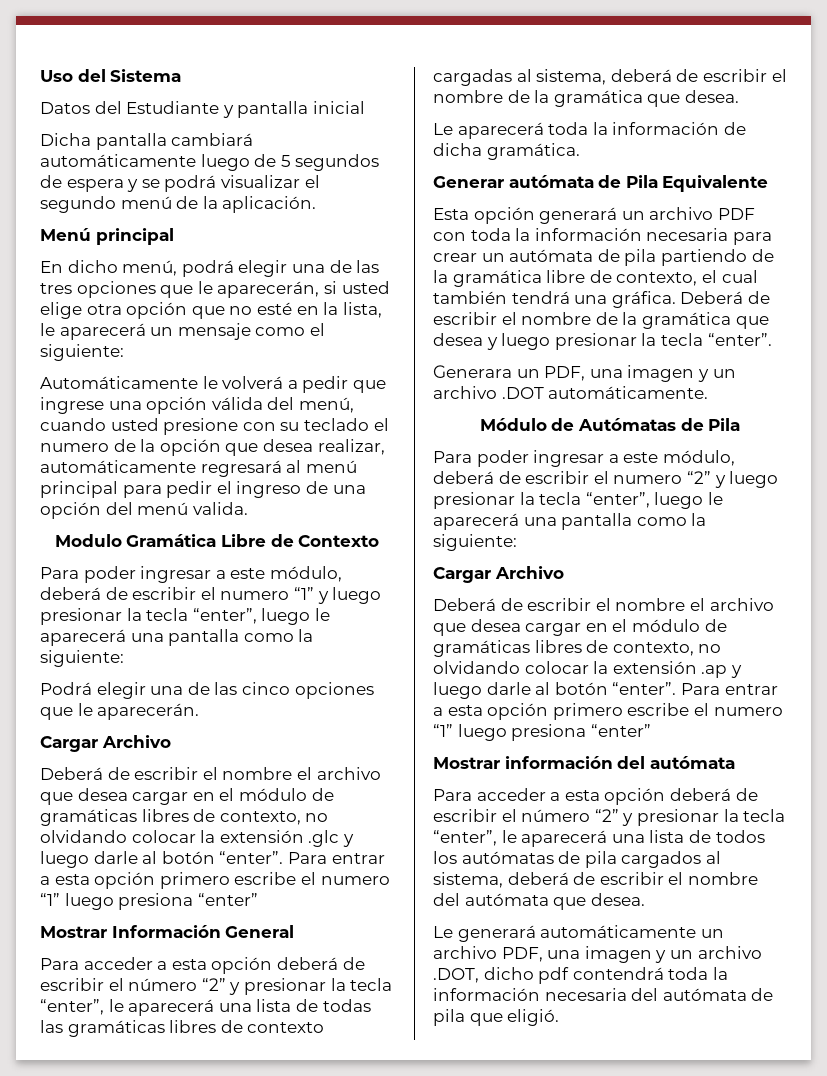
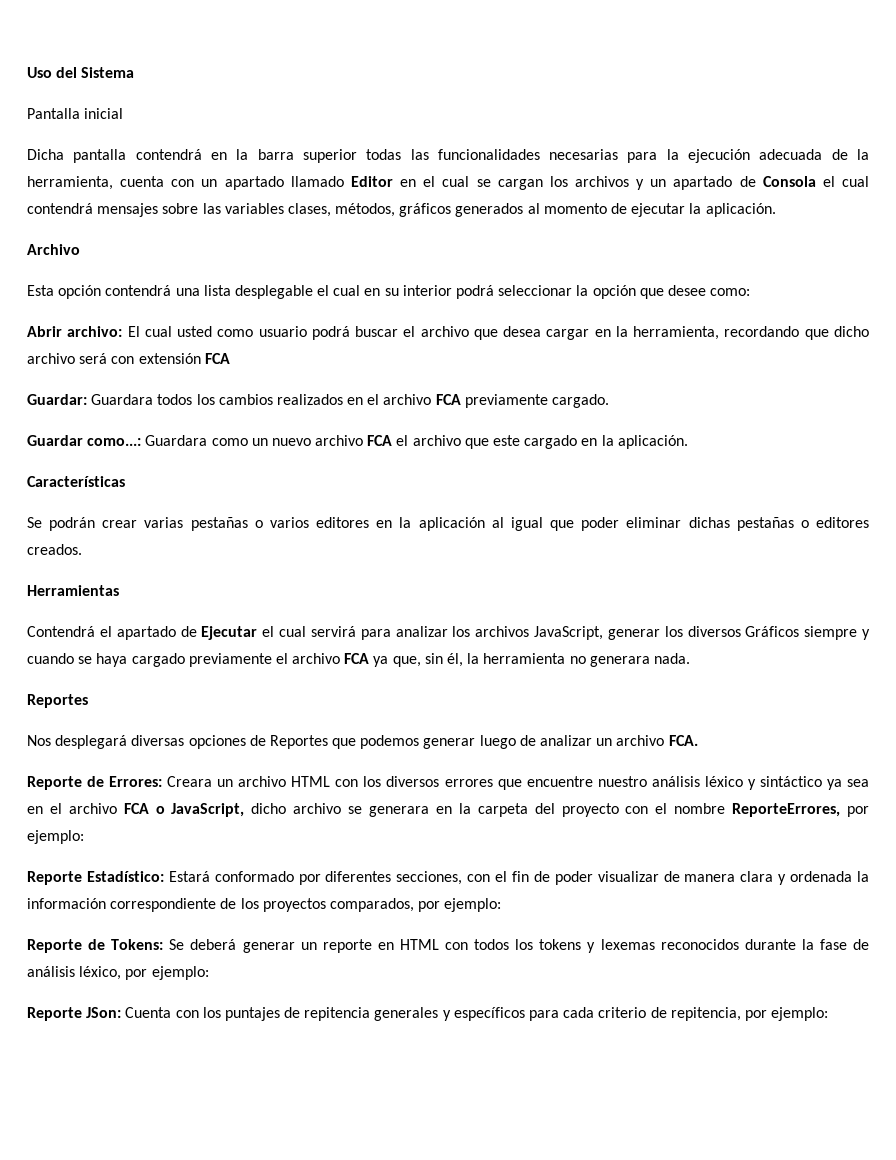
[40,101,365,118] [40,133,254,150] [40,154,380,171] [40,175,320,192] [40,196,317,213] [40,228,174,245] [40,260,380,277] [40,281,390,298] [40,302,382,319] [40,323,325,340] [40,344,124,361] [40,376,386,393] [40,397,354,414] [40,418,389,435] [40,439,385,456] [40,460,357,477] [40,481,366,498] [40,502,248,519] [54,534,380,547] [40,566,342,583] [40,587,382,604] [40,608,330,625] [40,629,314,646] [40,650,124,667] [40,682,374,699] [40,703,200,720] [40,735,171,752] [40,767,381,780] [40,788,334,805] [40,809,329,826] [40,830,354,847] [40,851,385,868] [40,872,390,889] [40,893,258,910] [40,925,295,938] [40,957,365,974] [40,978,393,995] [40,999,371,1016] [40,1020,325,1037] [433,69,787,86] [433,90,739,107] [433,122,746,139] [433,143,580,160] [433,175,769,192] [433,207,755,224] [433,228,772,245] [433,249,774,266] [433,270,758,287] [433,291,770,308] [433,312,769,329] [433,333,772,350] [433,365,736,382] [433,386,709,399] [479,418,741,431] [433,450,735,467] [433,471,779,488] [433,492,723,509] [433,513,707,530] [433,534,517,551] [433,566,564,583] [433,598,774,611] [433,619,727,636] [433,640,722,657] [433,661,742,678] [433,682,778,699] [433,703,783,720] [433,724,651,741] [433,756,735,769] [433,788,758,805] [433,809,786,826] [433,830,765,847] [433,851,721,868] [433,872,758,888] [433,893,645,910] [433,925,724,942] [433,946,762,963] [433,967,728,984] [433,988,774,1001] [433,1009,560,1026] Datos del Estudiante y pantalla inicial // Dicha pantalla cambiará automáticamente luego de 5 segundos de espera y se podrá visualizar el segundo menú de la aplicación. // Menú principal // En dicho menú, podrá elegir una de las tres opciones que le aparecerán, si usted elige otra opción que no esté en la lista, le aparecerá un mensaje como el siguiente: // Automáticamente le volverá a pedir que ingrese una opción válida del menú, cuando usted presione con su teclado el numero de la opción que desea realizar, automáticamente regresará al menú principal para pedir el ingreso de una opción del menú valida. // Modulo Gramática Libre de Contexto // Para poder ingresar a este módulo, deberá de escribir el numero “1” y luego presionar la tecla “enter”, luego le aparecerá una pantalla como la siguiente: // Podrá elegir una de las cinco opciones que le aparecerán. // Cargar Archivo // Deberá de escribir el nombre el archivo que desea cargar en el módulo de gramáticas libres de contexto, no olvidando colocar la extensión .glc y luego darle al botón “enter”. Para entrar a esta opción primero escribe el numero “1” luego presiona “enter” // Mostrar Información General // Para acceder a esta opción deberá de escribir el número “2” y presionar la tecla “enter”, le aparecerá una lista de todas las gramáticas libres de contexto cargadas al sistema, deberá de escribir el nombre de la gramática que desea. // Le aparecerá toda la información de dicha gramática. // Generar autómata de Pila Equivalente // Esta opción generará un archivo PDF con toda la información necesaria para crear un autómata de pila partiendo de la gramática libre de contexto, el cual también tendrá una gráfica. Deberá de escribir el nombre de la gramática que desea y luego presionar la tecla “enter”. // Generara un PDF, una imagen y un archivo .DOT automáticamente. // Módulo de Autómatas de Pila // Para poder ingresar a este módulo, deberá de escribir el numero “2” y luego presionar la tecla “enter”, luego le aparecerá una pantalla como la siguiente: // Cargar Archivo // Deberá de escribir el nombre el archivo que desea cargar en el módulo de gramáticas libres de contexto, no olvidando colocar la extensión .ap y luego darle al botón “enter”. Para entrar a esta opción primero escribe el numero “1” luego presiona “enter” // Mostrar información del autómata // Para acceder a esta opción deberá de escribir el número “2” y presionar la tecla “enter”, le aparecerá una lista de todos los autómatas de pila cargados al sistema, deberá de escribir el nombre del autómata que desea. // Le generará automáticamente un archivo PDF, una imagen y un archivo .DOT, dicho pdf contendrá toda la información necesaria del autómata de pila que eligió. -> [27,108,124,119] [27,149,869,163] [27,176,869,190] [27,203,776,217] [27,244,80,255] [27,285,751,299] [27,326,870,340] [27,353,230,364] [27,394,610,408] [27,435,688,449] [27,476,125,487] [27,517,869,531] [27,544,82,555] [27,585,119,596] [27,626,871,640] [27,653,690,667] [27,694,88,708] [27,735,698,749] [27,776,870,790] [27,803,870,817] [27,830,84,844] [27,871,870,885] [27,898,502,912] [27,939,870,953] [27,966,209,980] [27,1007,829,1021] Pantalla inicial // Dicha pantalla contendrá en la barra superior todas las funcionalidades necesarias para la ejecución adecuada de la herramienta, cuenta con un apartado llamado Editor en el cual se cargan los archivos y un apartado de Consola el cual contendrá mensajes sobre las variables clases, métodos, gráficos generados al momento de ejecutar la aplicación. // Archivo // Esta opción contendrá una lista desplegable el cual en su interior podrá seleccionar la opción que desee como: // Abrir archivo: El cual usted como usuario podrá buscar el archivo que desea cargar en la herramienta, recordando que dicho archivo será con extensión FCA // Guardar: Guardara todos los cambios realizados en el archivo FCA previamente cargado. // Guardar como...: Guardara como un nuevo archivo FCA el archivo que este cargado en la aplicación. // Características // Se podrán crear varias pestañas o varios editores en la aplicación al igual que poder eliminar dichas pestañas o editores creados. // Herramientas // Contendrá el apartado de Ejecutar el cual servirá para analizar los archivos JavaScript, generar los diversos Gráficos siempre y cuando se haya cargado previamente el archivo FCA ya que, sin él, la herramienta no generara nada. // Reportes // Nos desplegará diversas opciones de Reportes que podemos generar luego de analizar un archivo FCA. // Reporte de Errores: Creara un archivo HTML con los diversos errores que encuentre nuestro análisis léxico y sintáctico ya sea en el archivo FCA o JavaScript, dicho archivo se generara en la carpeta del proyecto con el nombre ReporteErrores, por ejemplo: // Reporte Estadístico: Estará conformado por diferentes secciones, con el fin de poder visualizar de manera clara y ordenada la información correspondiente de los proyectos comparados, por ejemplo: // Reporte de Tokens: Se deberá generar un reporte en HTML con todos los tokens y lexemas reconocidos durante la fase de análisis léxico, por ejemplo: // Reporte JSon: Cuenta con los puntajes de repitencia generales y específicos para cada criterio de repitencia, por ejemplo:

